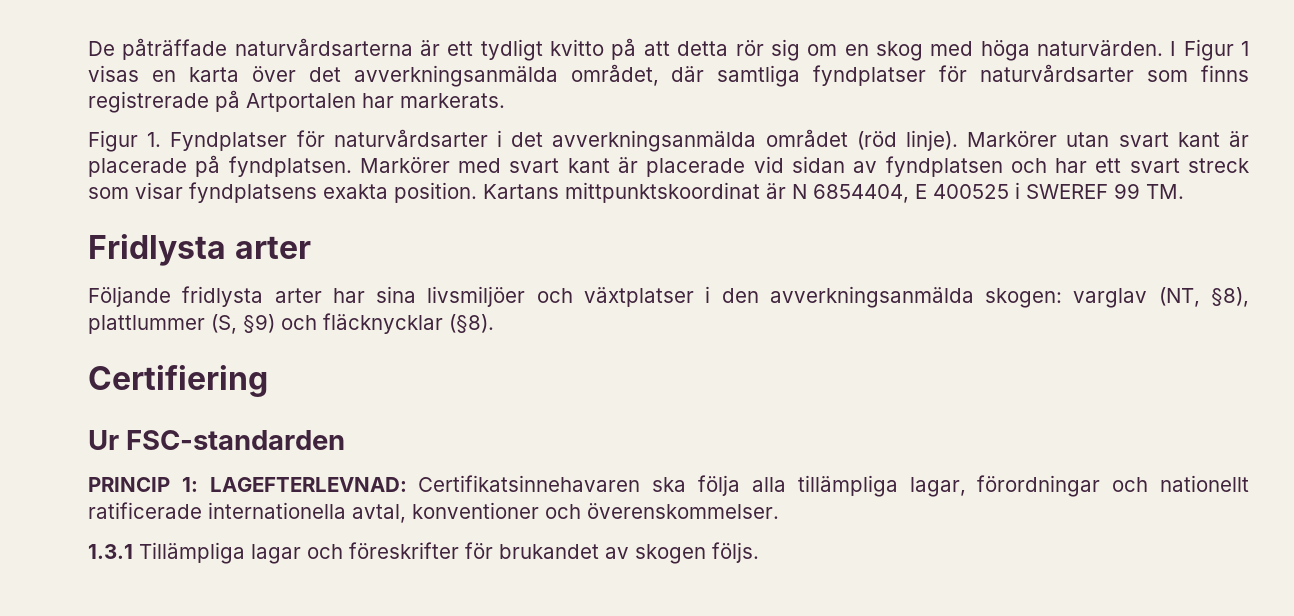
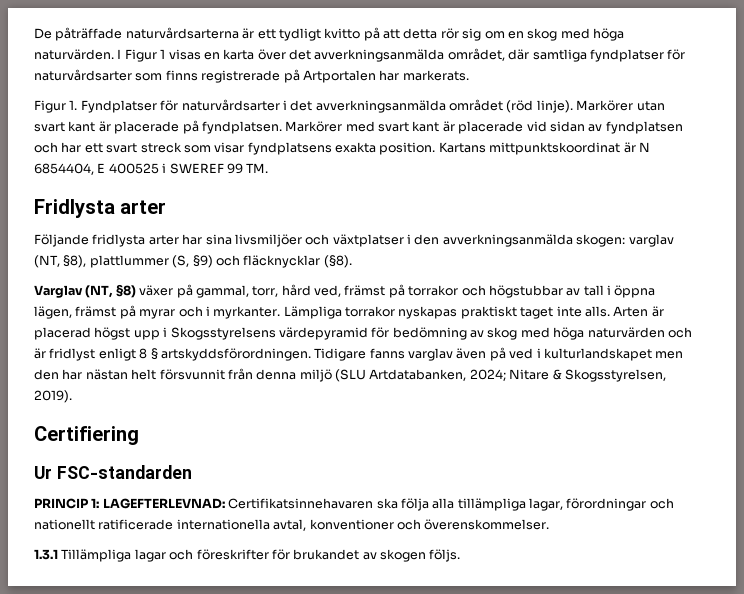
(494, 323) none -> [34,284,656,298] [34,305,664,319] [34,327,692,340] [34,347,684,361] [34,368,666,382] [34,390,72,403] // Varglav (NT, §8) växer på gammal, torr, hård ved, främst på torrakor och högstubbar av tall i öppna lägen, främst på myrar och i myrkanter. Lämpliga torrakor nyskapas praktiskt taget inte alls. Arten är placerad högst upp i Skogsstyrelsens värdepyramid för bedömning av skog med höga naturvärden och är fridlyst enligt 8 § artskyddsförordningen. Tidigare fanns varglav även på ved i kulturlandskapet men den har nästan helt försvunnit från denna miljö (SLU Artdatabanken, 2024; Nitare & Skogsstyrelsen, 2019).

